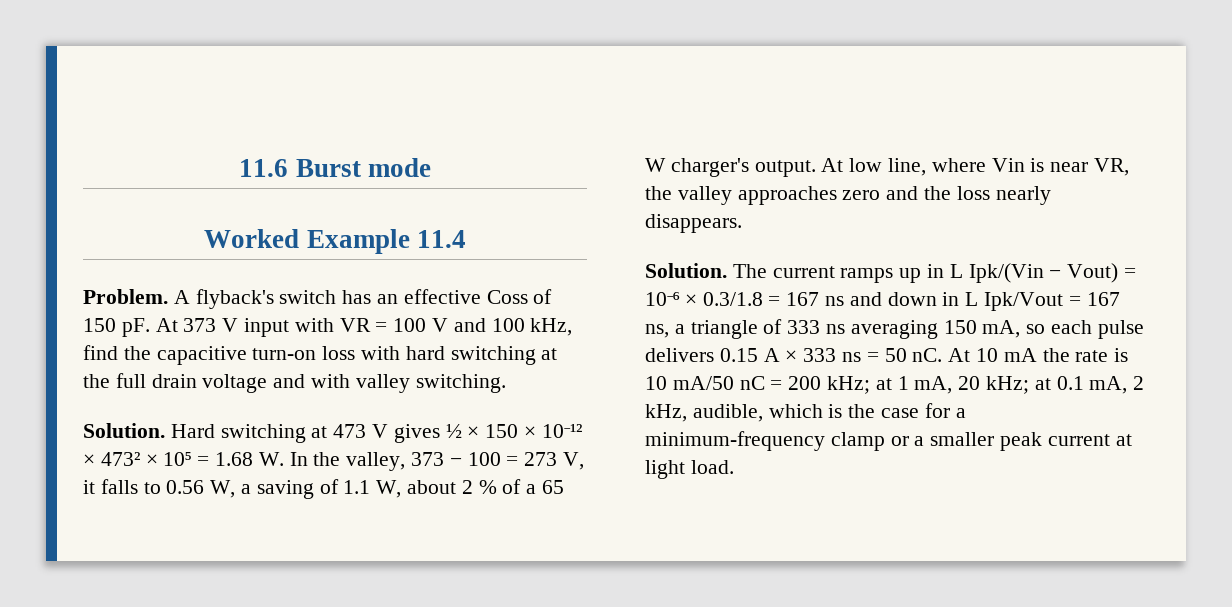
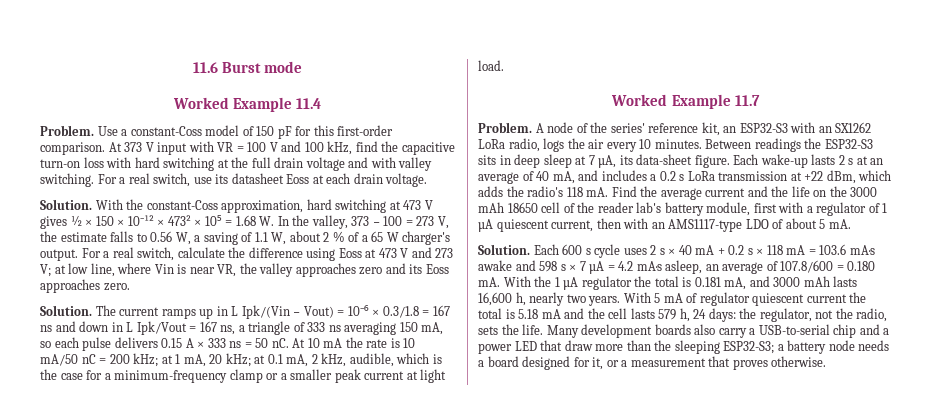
[173,289,553,309] [83,318,150,337] A flyback's switch has an effective Coss of 150 pF. -> [97,125,394,139] [40,142,105,155] Use a constant-Coss model of 150 pF for this first-order comparison.
[83,423,215,438] // Solution. Hard -> [97,173,428,187] [40,199,332,213] For a real switch, use its datasheet Eoss at each drain voltage. // Solution. With the constant-Coss approximation, hard
[83,480,95,494] it -> [40,231,107,242] the estimate
[821,158,844,172] At -> [81,247,454,261] [40,264,66,277] For a real switch, calculate the difference using Eoss at 473 V and 273 V; at
[924,186,1051,205] [645,214,742,233] the loss nearly disappears. -> [409,264,449,274] [40,279,130,293] its Eoss approaches zero.
(734, 467) none -> [611,94,760,109] [478,122,872,136] [478,138,873,152] [478,154,884,168] [478,170,892,184] [478,186,878,200] [478,202,888,216] [478,218,851,232] [478,244,875,258] [478,260,876,274] [478,276,858,290] [478,292,867,306] [478,308,888,322] [478,324,890,338] [478,340,890,354] [478,356,827,370] // Worked Example 11.7 // Problem. A node of the series' reference kit, an ESP32-S3 with an SX1262 LoRa radio, logs the air every 10 minutes. Between readings the ESP32-S3 sits in deep sleep at 7 µA, its data-sheet figure. Each wake-up lasts 2 s at an average of 40 mA, and includes a 0.2 s LoRa transmission at +22 dBm, which adds the radio's 118 mA. Find the average current and the life on the 3000 mAh 18650 cell of the reader lab's battery module, first with a regulator of 1 µA quiescent current, then with an AMS1117-type LDO of about 5 mA. // Solution. Each 600 s cycle uses 2 s × 40 mA + 0.2 s × 118 mA = 103.6 mA·s awake and 598 s × 7 µA = 4.2 mA·s asleep, an average of 107.8/600 = 0.180 mA. With the 1 µA regulator the total is 0.181 mA, and 3000 mAh lasts 16,600 h, nearly two years. With 5 mA of regulator quiescent current the total is 5.18 mA and the cell lasts 579 h, 24 days: the regulator, not the radio, sets the life. Many development boards also carry a USB-to-serial chip and a power LED that draw more than the sleeping ESP32-S3; a battery node needs a board designed for it, or a measurement that proves otherwise.

